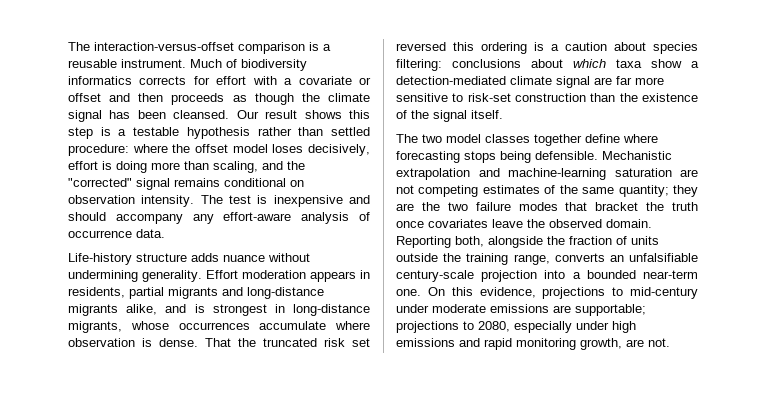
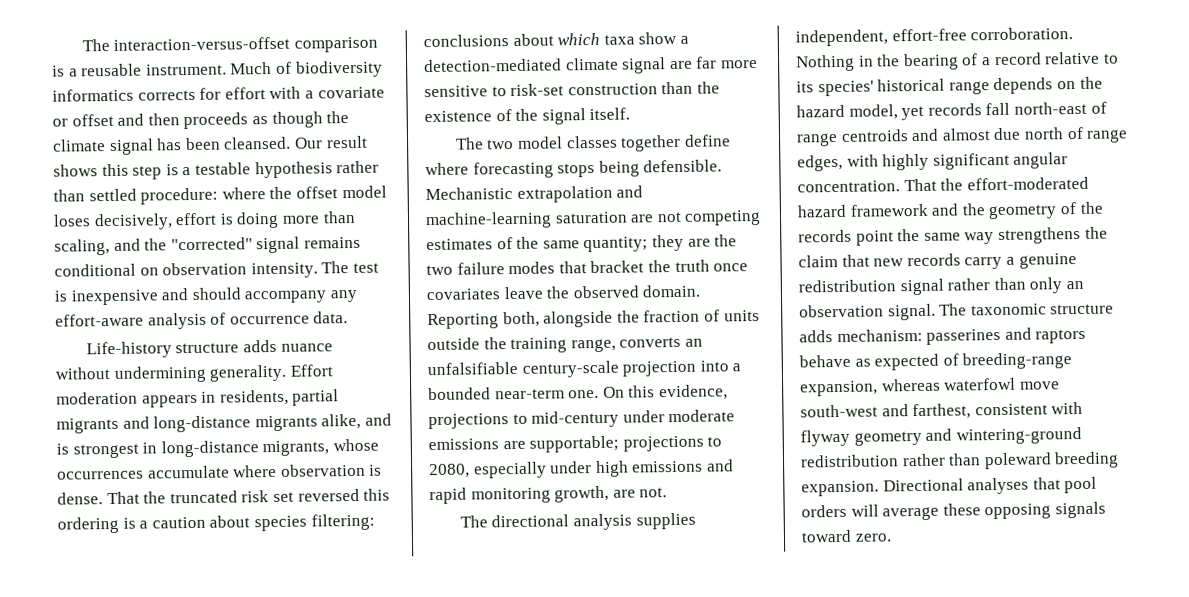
(670, 342) none -> [459,512,696,531] [795,27,1074,47] [796,51,1119,72] [796,76,1103,97] [796,101,1107,121] [796,126,1129,147] [797,152,1069,172] [797,176,1089,193] [797,201,1103,220] [798,226,1108,246] [798,253,1077,270] [798,277,1084,296] [799,303,1115,321] [799,327,1087,345] [799,352,1073,371] [800,377,1060,397] [800,401,1084,420] [800,426,1082,447] [800,451,1120,470] [801,476,1098,497] [801,501,1106,521] [801,529,892,543] // The directional analysis supplies independent, effort-free corroboration. Nothing in the bearing of a record relative to its species' historical range depends on the hazard model, yet records fall north-east of range centroids and almost due north of range edges, with highly significant angular concentration. That the effort-moderated hazard framework and the geometry of the records point the same way strengthens the claim that new records carry a genuine redistribution signal rather than only an observation signal. The taxonomic structure adds mechanism: passerines and raptors behave as expected of breeding-range expansion, whereas waterfowl move south-west and farthest, consistent with flyway geometry and wintering-ground redistribution rather than poleward breeding expansion. Directional analyses that pool orders will average these opposing signals toward zero.

